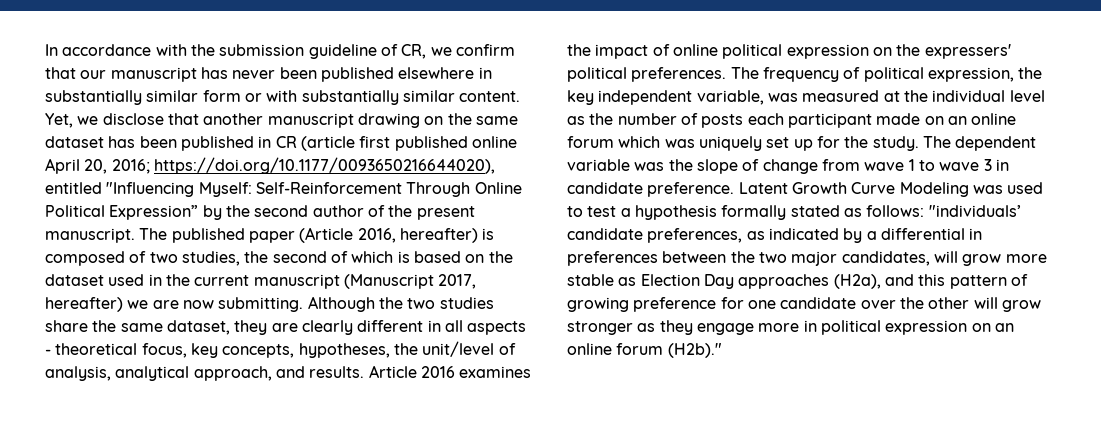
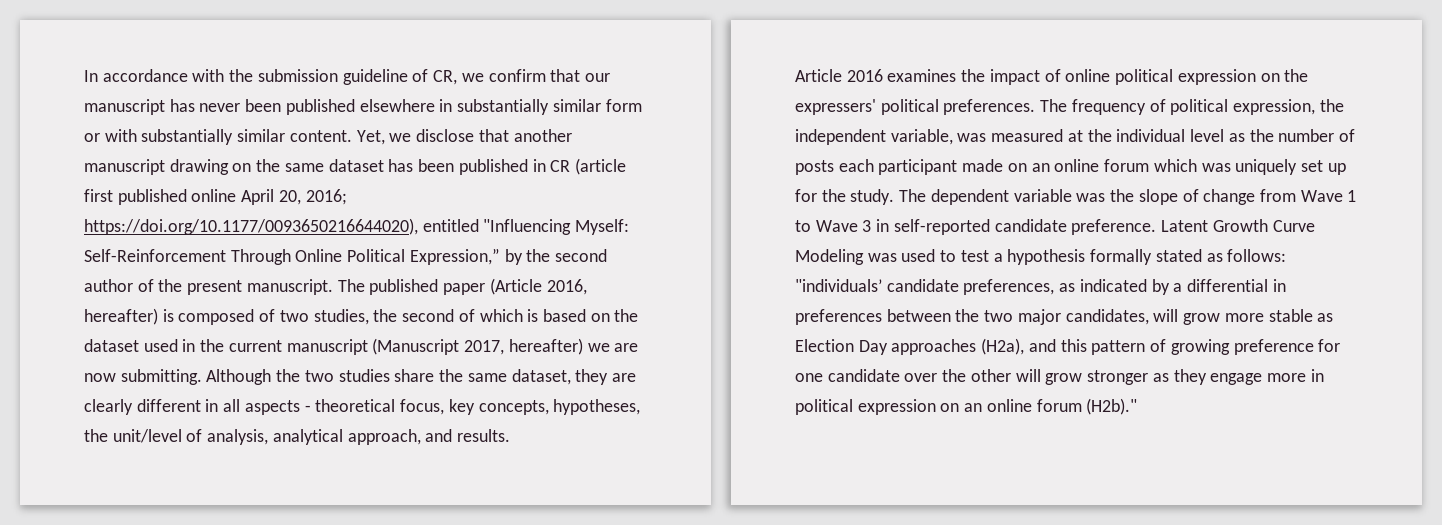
[109,205,199,220] Expression” -> [409,248,500,265] Expression,”
(365, 372) none -> (511, 435) //
[567,90,594,105] key -> (1344, 105) none
[864,162,905,171] wave -> [1300,190,1343,202] Wave
[939,162,980,171] wave -> [815,220,858,232] Wave
(1009, 165) none -> [893,219,990,235] self-reported

